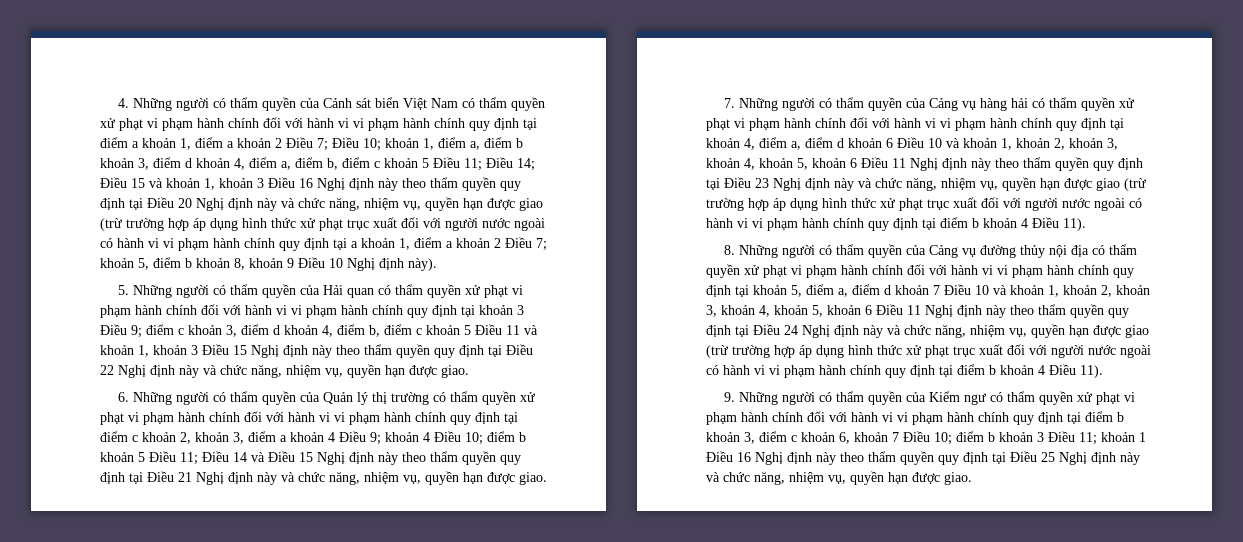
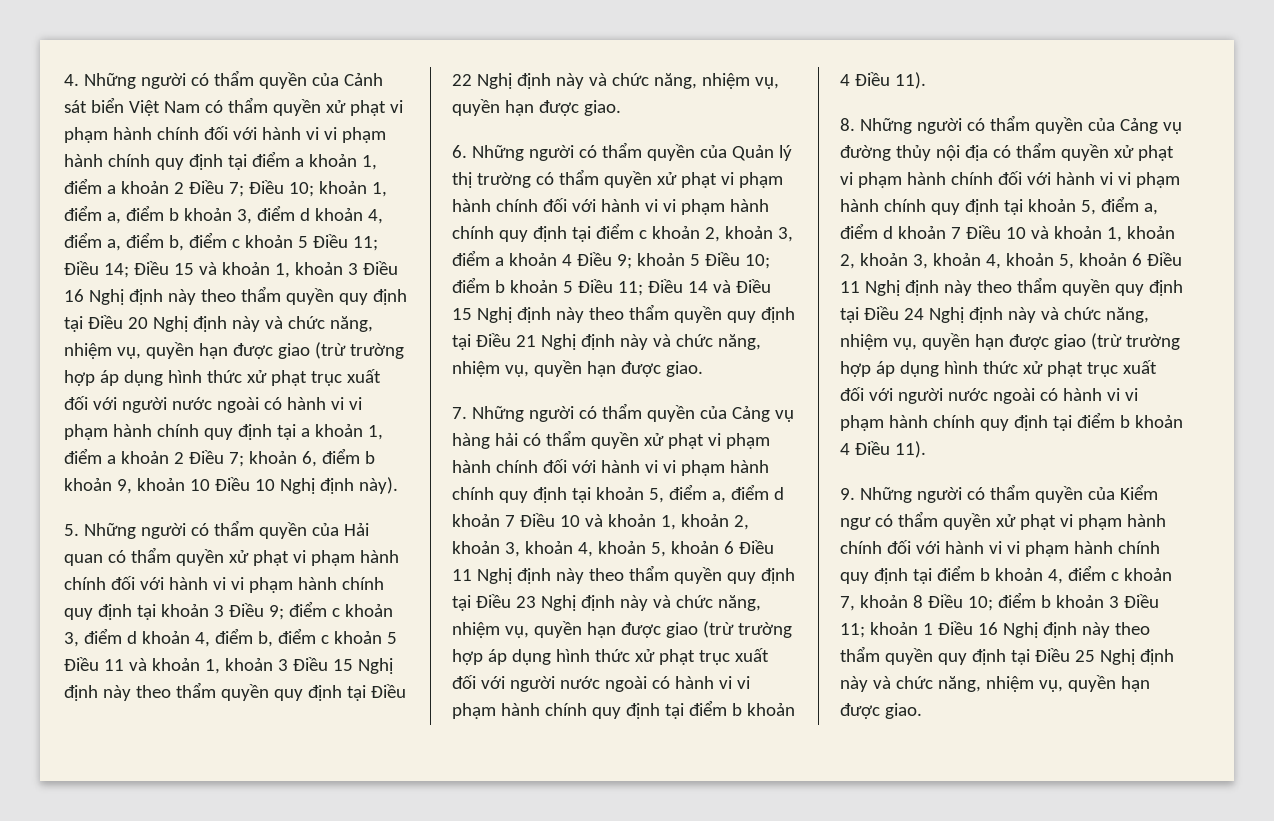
[138,257,294,270] 5, điểm b khoản 8, khoản 9 -> [301,448,375,467] [64,478,210,494] 6, điểm b khoản 9, khoản 10
[423,432,430,442] 4 -> [689,254,700,266] 5
[744,137,893,150] 4, điểm a, điểm d khoản 6 -> [648,484,784,503] [452,514,515,527] 5, điểm a, điểm d khoản 7
[744,431,899,444] 3, điểm c khoản 6, khoản 7 -> [1047,565,1172,584] [840,595,923,611] 4, điểm c khoản 7, khoản 8

